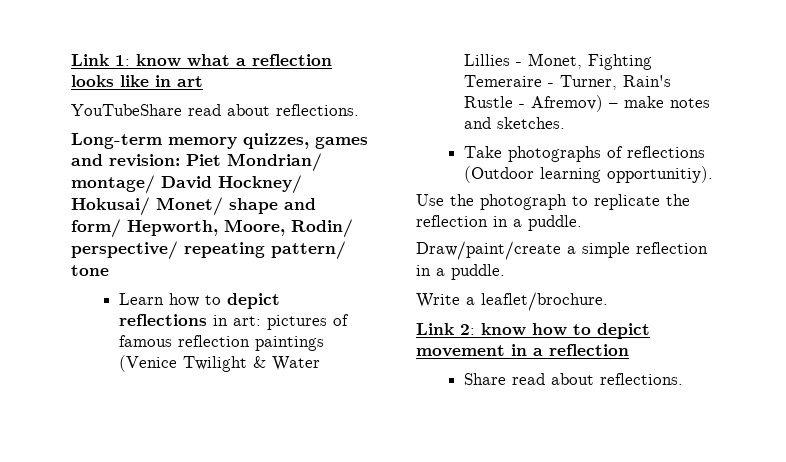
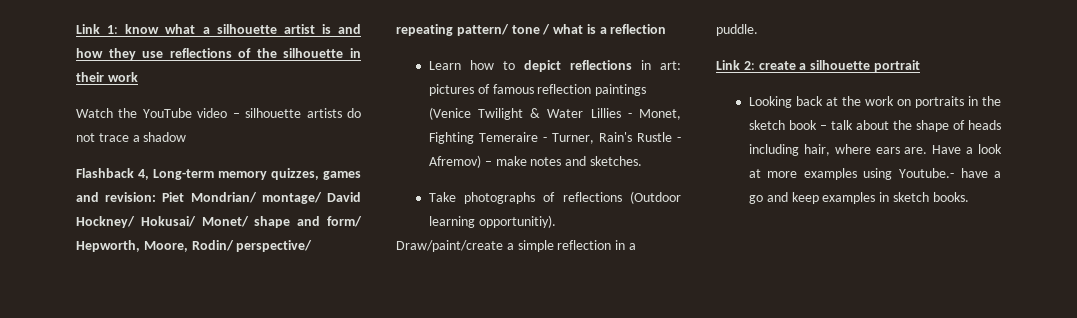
[252,54,332,66] [71,75,203,87] [71,104,359,116] reflection looks like in art // YouTubeShare read about reflections. // -> [216,24,361,34] [76,48,361,60] [76,72,138,82] [76,108,361,118] [76,132,187,142] [76,168,149,180] silhouette artist is and how they use reflections of the silhouette in their work // Watch the YouTube video – silhouette artists do not trace a shadow // Flashback 4,
(109, 270) none -> [542,24,667,35] / what is a reflection
[416,194,690,210] [416,215,582,231] // Use the photograph to replicate the reflection in a puddle. -> (556, 221) none
[416,292,608,311] // Write a leaflet/brochure. -> (758, 30) none
[481,323,650,339] [416,344,629,357] [463,373,683,385] know how to depict movement in a reflection // Share read about reflections. -> [758,60,920,72] [748,96,1001,108] [748,120,1001,132] [748,144,1002,156] [748,168,1001,180] [748,192,969,204] create a silhouette portrait // Looking back at the work on portraits in the sketch book – talk about the shape of heads including hair, where ears are. Have a look at more examples using Youtube.- have a go and keep examples in sketch books.

